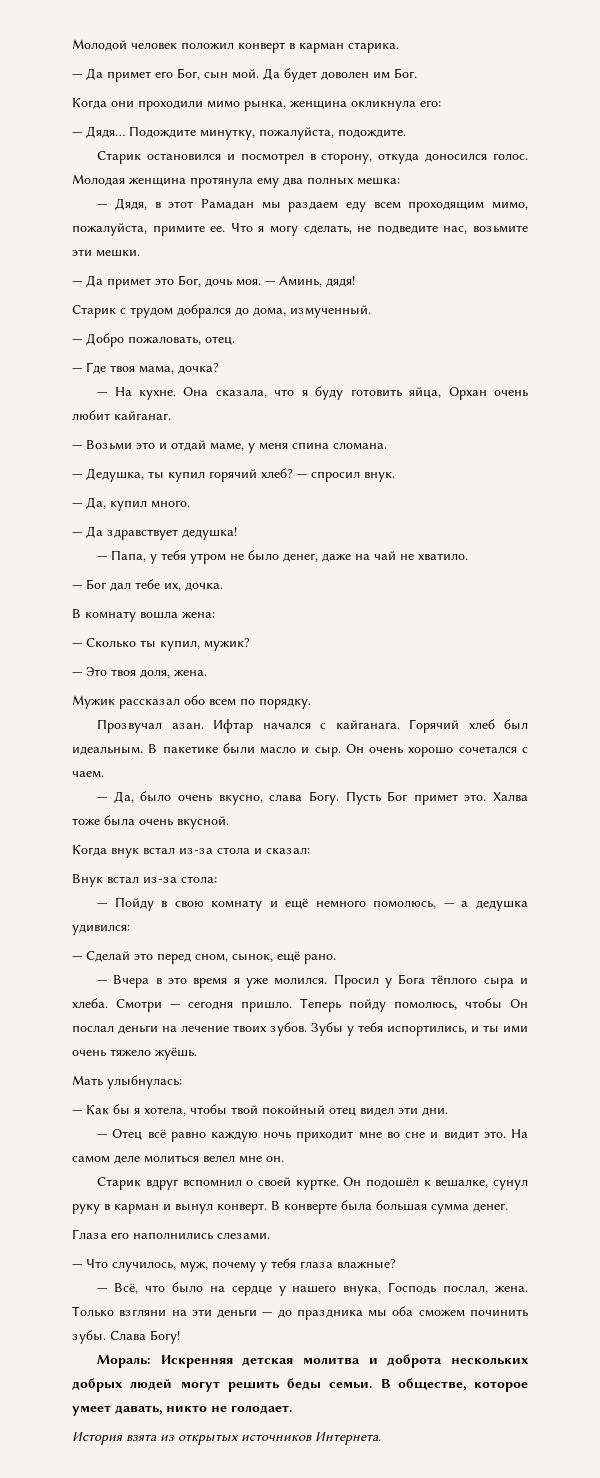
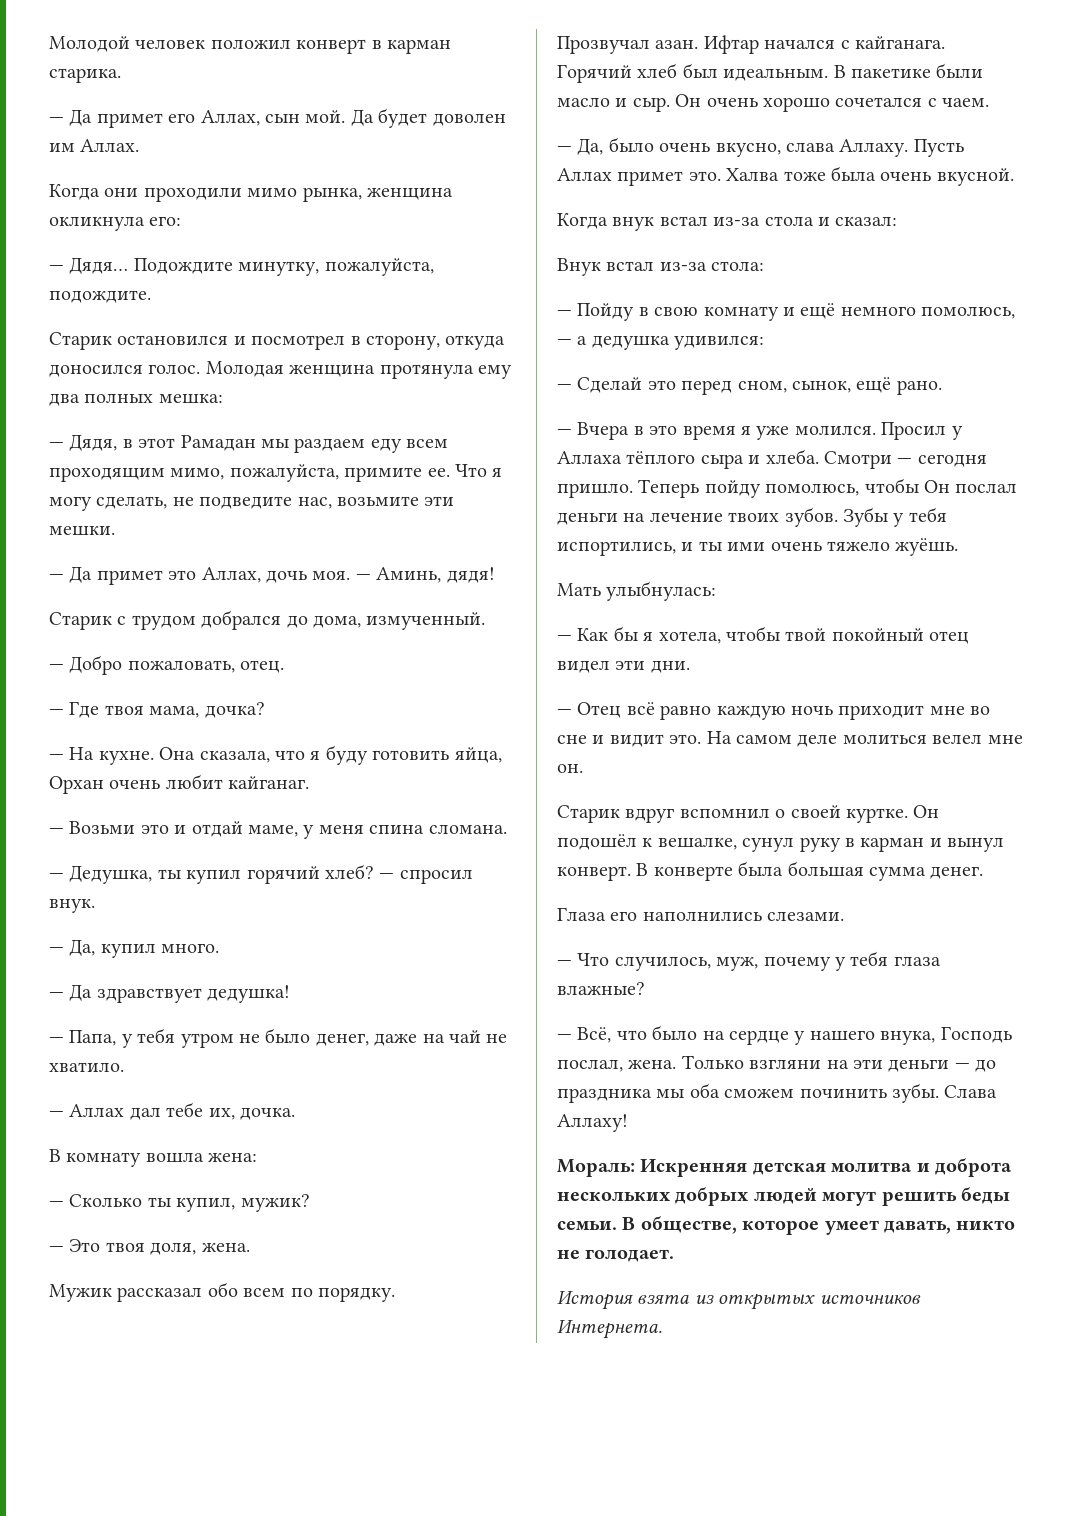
[177,68,200,80] Бог, -> [200,110,260,126] Аллах,
[394,68,417,78] Бог. -> [80,139,140,152] Аллах.
[178,275,201,287] Бог, -> [201,567,261,583] Аллах,
[86,579,106,589] Бог -> [69,1104,125,1117] Аллах
[308,791,408,805] Богу. Пусть Бог -> [839,139,964,157] [557,168,612,181] Аллаху. Пусть Аллах
[398,974,426,984] Бога -> [557,451,622,464] Аллаха
[150,1330,180,1344] Богу! -> [557,1114,628,1132] Аллаху!

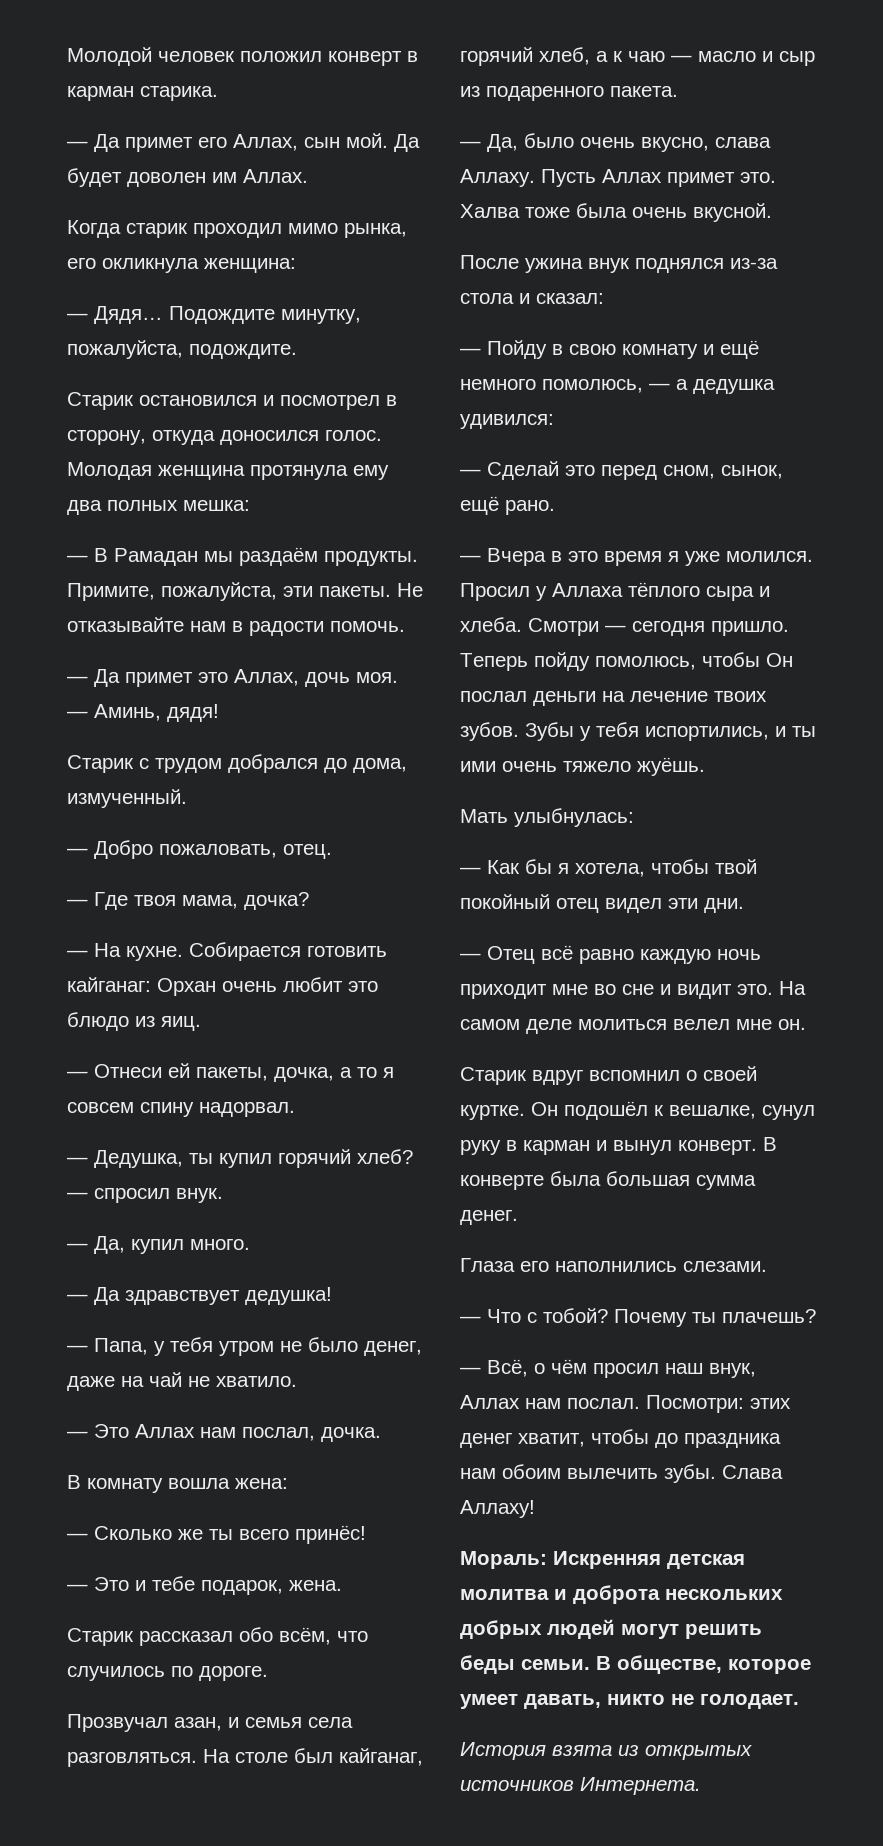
[104,187,453,202] [49,216,182,231] они проходили мимо рынка, женщина окликнула его: -> [126,223,407,238] [67,258,296,273] старик проходил мимо рынка, его окликнула женщина:
[69,434,449,453] [49,464,503,482] [49,496,455,511] [49,526,115,536] Дядя, в этот Рамадан мы раздаем еду всем проходящим мимо, пожалуйста, примите ее. Что я могу сделать, не подведите нас, возьмите эти мешки. -> [94,547,418,566] [67,582,423,601] [67,617,405,636] В Рамадан мы раздаём продукты. Примите, пожалуйста, эти пакеты. Не отказывайте нам в радости помочь.
[159,745,502,765] [49,774,310,794] [49,821,507,839] Она сказала, что я буду готовить яйца, Орхан очень любит кайганаг. // — Возьми это и отдай маме, у меня спина сломана. -> [189,942,387,961] [67,977,378,996] [67,1012,201,1031] [67,1063,394,1082] [67,1102,295,1117] Собирается готовить кайганаг: Орхан очень любит это блюдо из яиц. // — Отнеси ей пакеты, дочка, а то я совсем спину надорвал.
[69,1102,235,1120] Аллах дал тебе их, -> [94,1424,315,1441] Это Аллах нам послал,
[147,1194,310,1212] [49,1239,197,1255] ты купил, мужик? // — Это твоя доля, -> [178,1525,366,1544] [67,1576,283,1595] же ты всего принёс! // — Это и тебе подарок,
[49,1284,112,1302] Мужик -> [67,1628,134,1646] Старик
[243,1287,395,1302] [557,35,945,54] [557,63,984,83] [557,94,990,112] всем по порядку. // Прозвучал азан. Ифтар начался с кайганага. Горячий хлеб был идеальным. В пакетике были масло и сыр. Он очень хорошо сочетался с чаем. -> [279,1627,368,1645] [67,1666,268,1681] [67,1714,353,1732] [67,1748,423,1767] [460,47,815,66] [460,86,678,101] всём, что случилось по дороге. // Прозвучал азан, и семья села разговляться. На столе был кайганаг, горячий хлеб, а к чаю — масло и сыр из подаренного пакета.
[557,213,708,231] Когда внук встал -> [460,255,724,273] После ужина внук поднялся
[557,258,765,276] // Внук встал из-за стола: -> (604, 298) none
[614,951,941,971] [557,982,645,995] [557,1025,1012,1045] [557,1055,997,1072] [557,1083,887,1103] случилось, муж, почему у тебя глаза влажные? // — Всё, что было на сердце у нашего внука, Господь послал, жена. Только взгляни на эти деньги — до праздника мы оба сможем починить -> [527,1308,816,1327] [460,1359,756,1378] [460,1395,791,1413] [460,1429,781,1448] [460,1464,658,1479] с тобой? Почему ты плачешь? // — Всё, о чём просил наш внук, Аллах нам послал. Посмотри: этих денег хватит, чтобы до праздника нам обоим вылечить

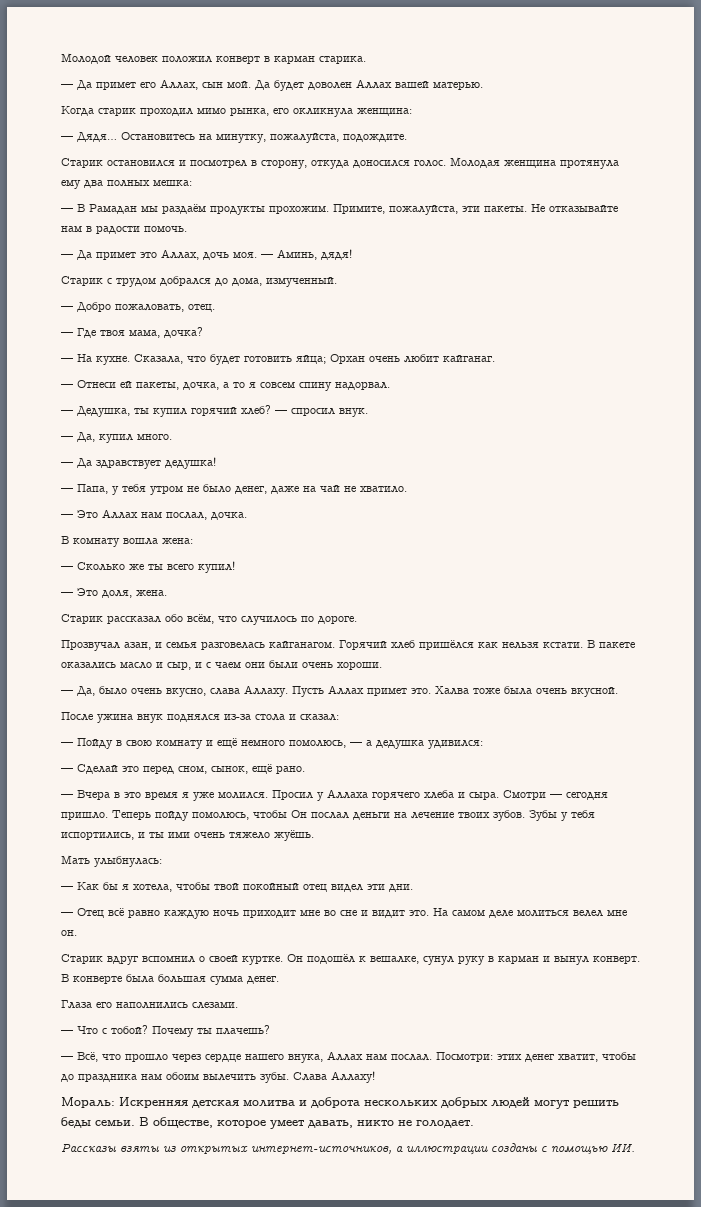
[212,169,308,183] им Аллах. -> [356,79,483,90] Аллах вашей матерью.
[169,306,275,324] Подождите -> [121,132,212,140] Остановитесь на
[324,551,418,566] продукты. -> [210,205,329,215] продукты прохожим.
[189,942,387,961] [67,977,378,996] [67,1012,201,1031] Собирается готовить кайганаг: Орхан очень любит это блюдо из яиц. -> [134,354,495,365] Сказала, что будет готовить яйца; Орхан очень любит кайганаг.
[295,1525,366,1544] [67,1576,283,1595] принёс! // — Это и тебе подарок, -> [198,561,235,573] [61,588,132,598] купил! // — Это доля,
[308,1717,353,1728] [67,1748,423,1767] [460,47,815,66] [460,86,678,101] села разговляться. На столе был кайганаг, горячий хлеб, а к чаю — масло и сыр из подаренного пакета. -> [201,640,635,650] [61,660,382,670] разговелась кайганагом. Горячий хлеб пришёлся как нельзя кстати. В пакете оказались масло и сыр, и с чаем они были очень хороши.
[628,582,770,601] [460,617,522,632] тёплого сыра и хлеба. -> [372,790,499,800] горячего хлеба и сыра.
[534,1359,756,1378] о чём просил наш внук, -> [102,1054,323,1063] что прошло через сердце нашего внука,
[460,1742,752,1760] [460,1777,701,1795] История взята из открытых источников Интернета. -> [61,1143,635,1155] Рассказы взяты из открытых интернет-источников, а иллюстрации созданы с помощью ИИ.

